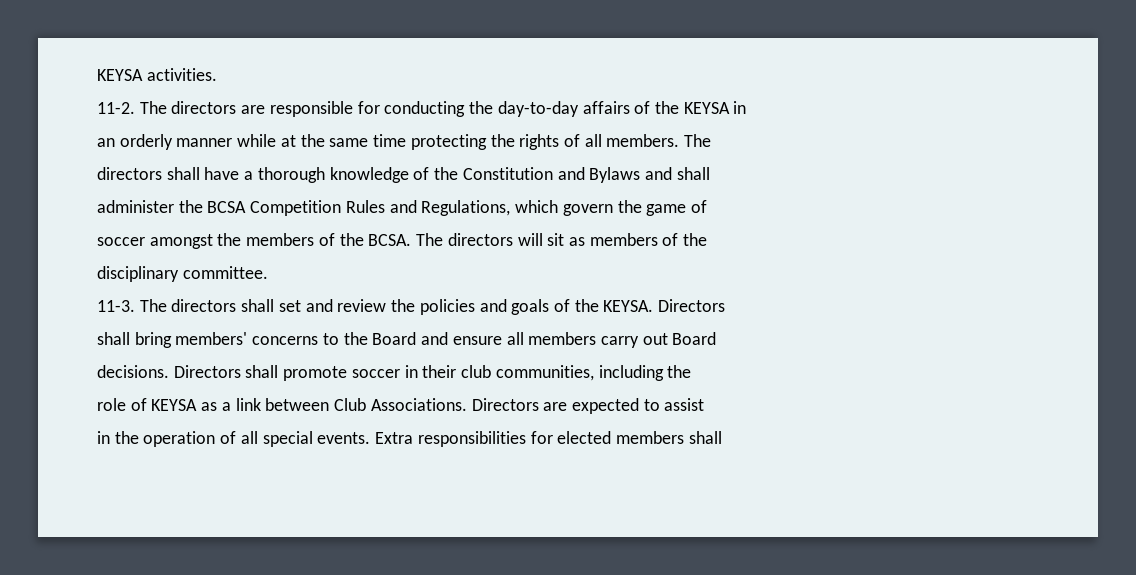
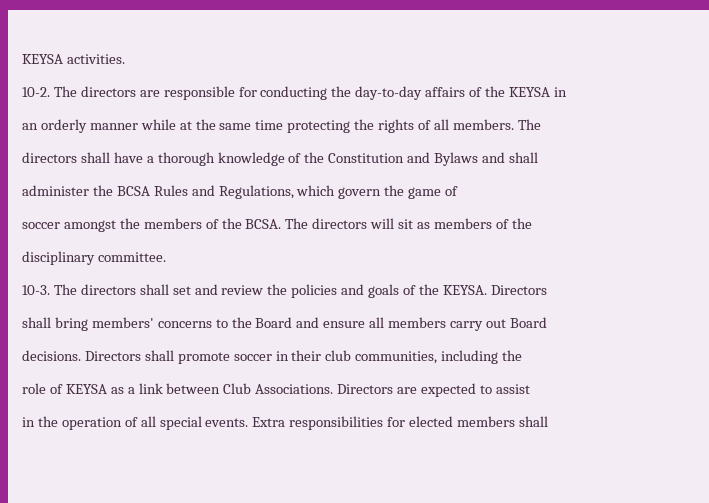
[97,102,135,114] 11-2. -> [22,87,50,97] 10-2.
[250,200,342,216] Competition -> (150, 191) none
[97,300,135,312] 11-3. -> [22,285,50,295] 10-3.

